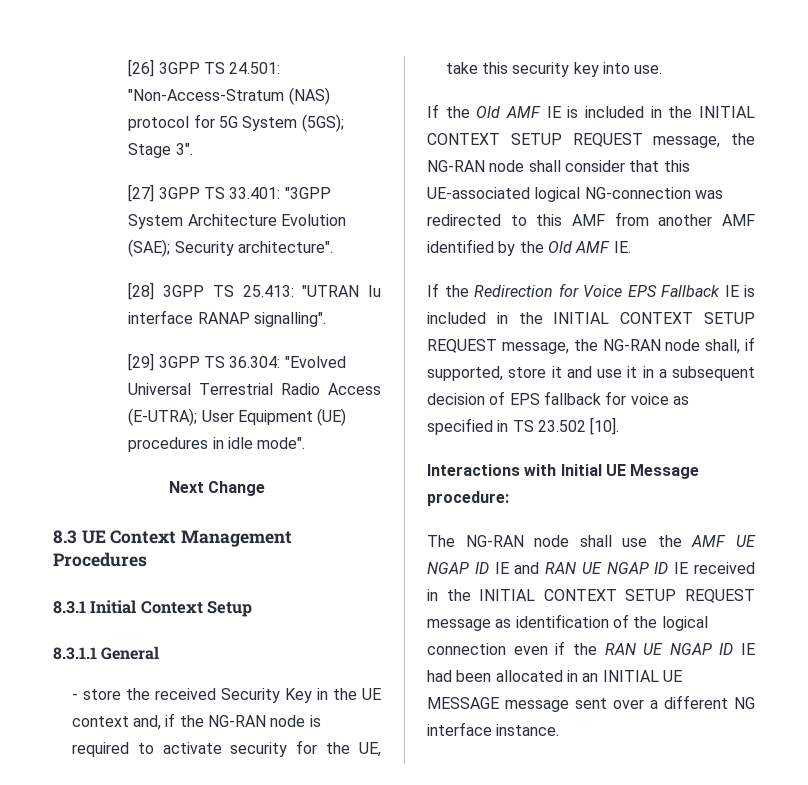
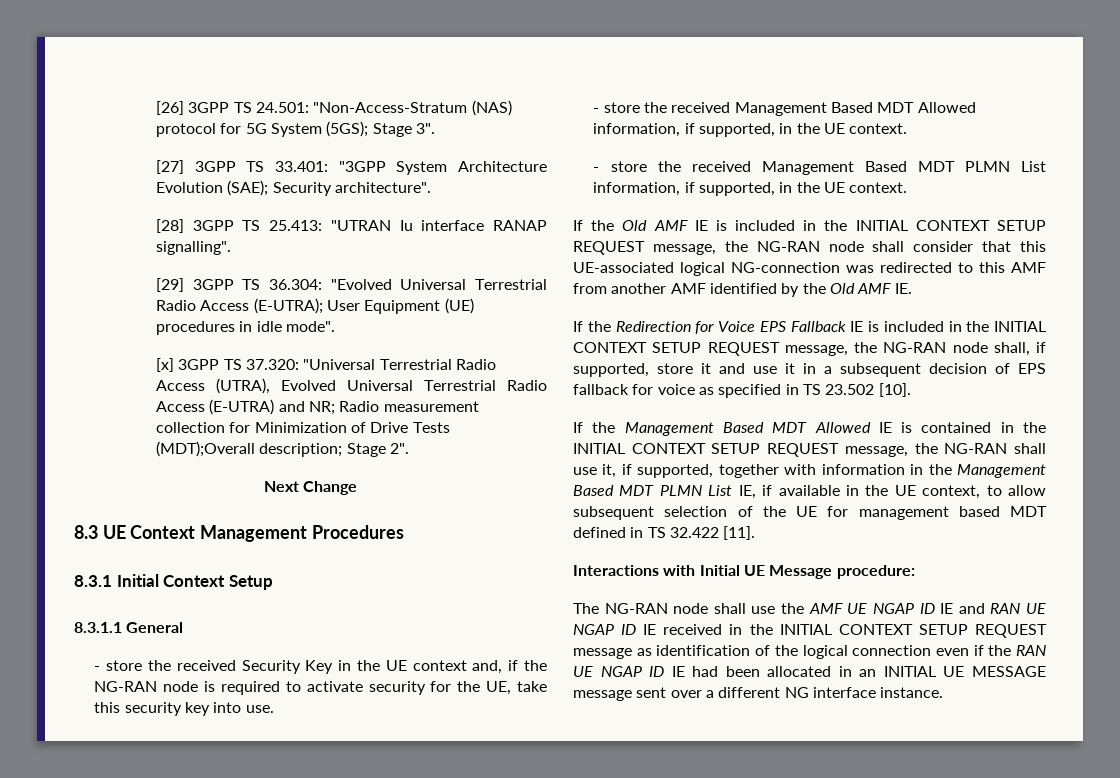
(306, 443) none -> [155,358,496,372] [155,378,547,394] [155,399,479,415] [155,422,450,433] [155,441,409,457] // [x] 3GPP TS 37.320: "Universal Terrestrial Radio Access (UTRA), Evolved Universal Terrestrial Radio Access (E-UTRA) and NR; Radio measurement collection for Minimization of Drive Tests (MDT);Overall description; Stage 2".
(663, 69) none -> [593,102,976,116] [593,123,908,137] [593,161,1046,175] [593,182,908,196] // - store the received Management Based MDT Allowed information, if supported, in the UE context. // - store the received Management Based MDT PLMN List information, if supported, in the UE context.
(620, 426) none -> [573,422,1046,436] [573,443,1046,457] [573,464,1046,478] [573,485,1046,499] [573,506,1047,520] [573,526,756,540] // If the Management Based MDT Allowed IE is contained in the INITIAL CONTEXT SETUP REQUEST message, the NG-RAN shall use it, if supported, together with information in the Management Based MDT PLMN List IE, if available in the UE context, to allow subsequent selection of the UE for management based MDT defined in TS 32.422 [11].

